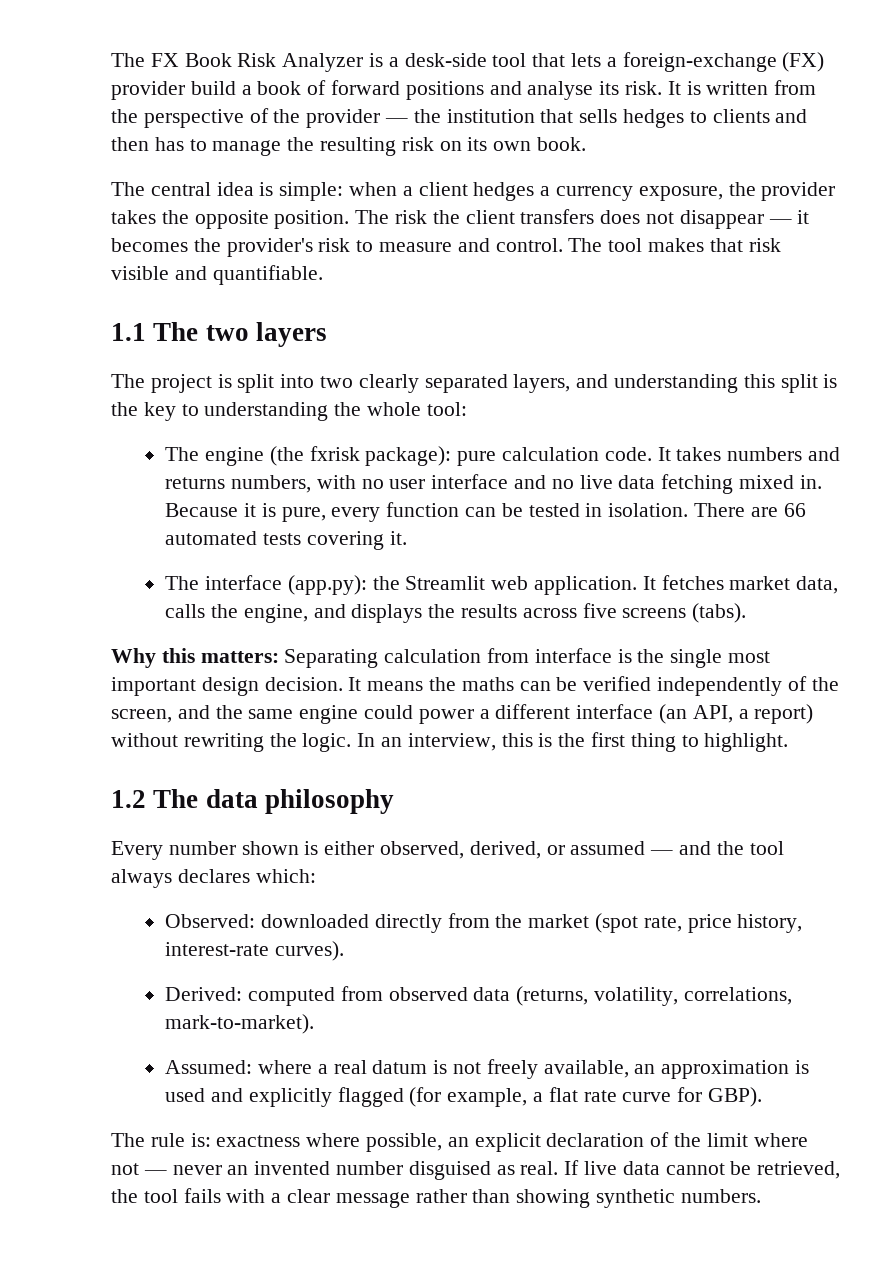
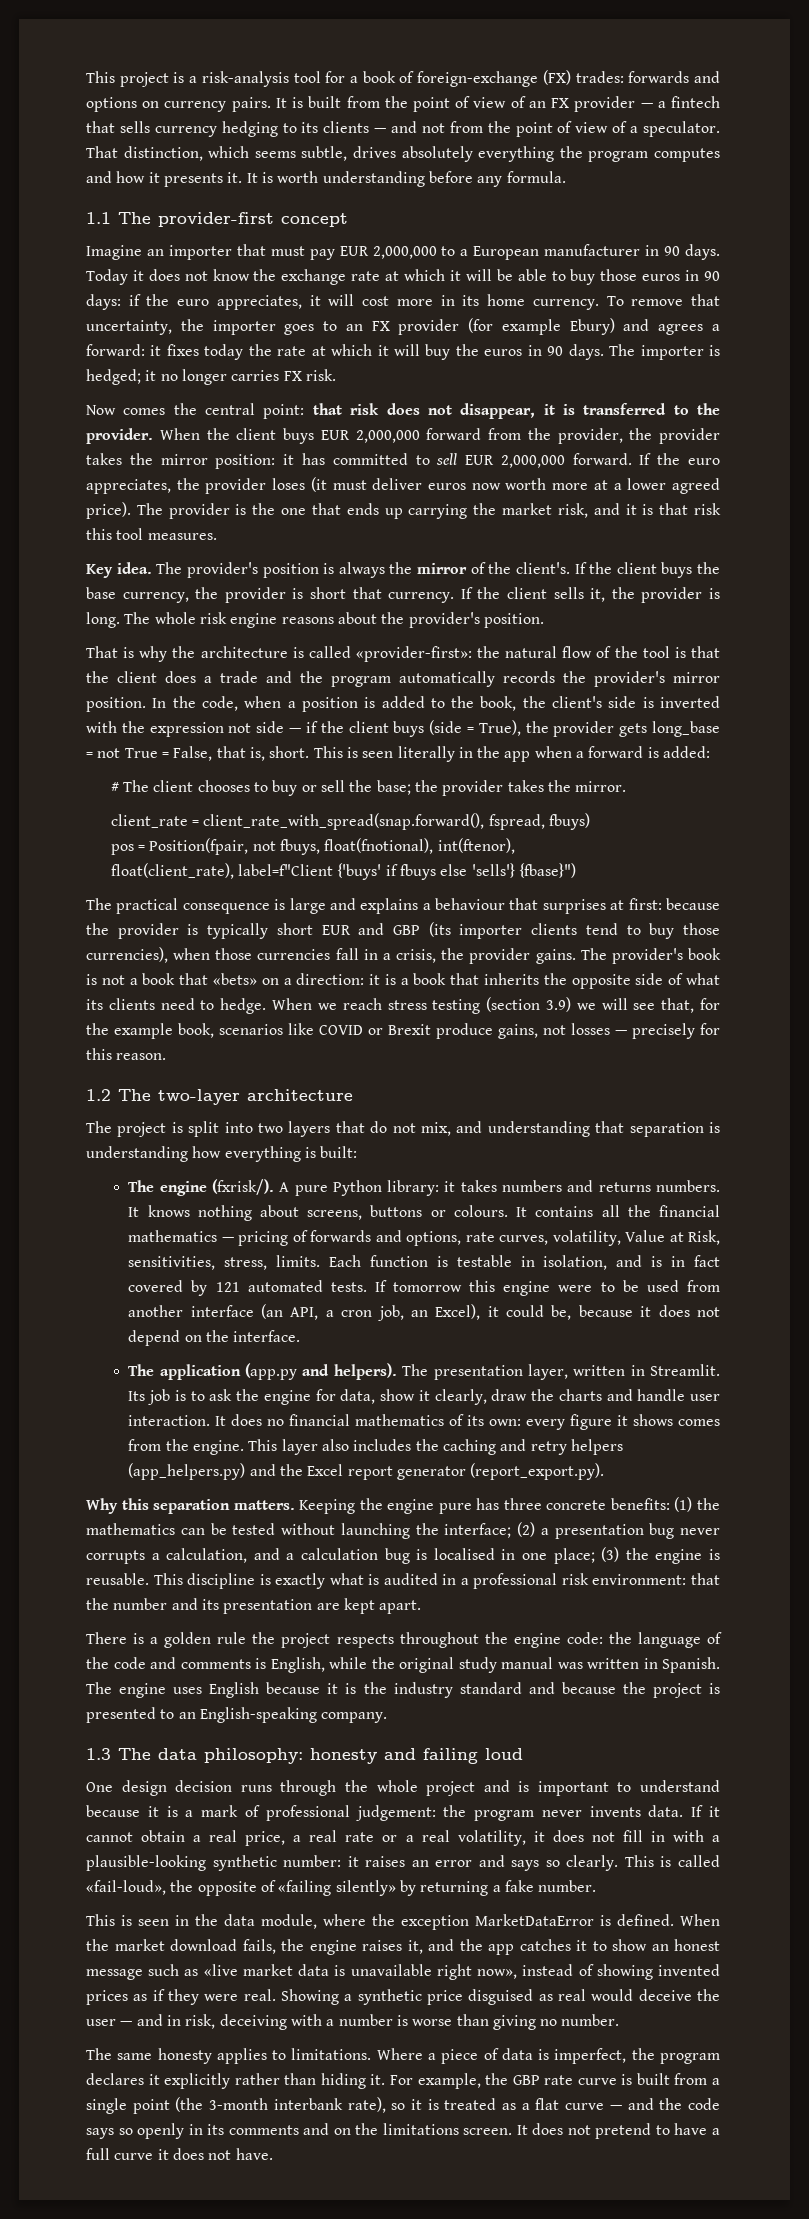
[111,52,825,72] [111,80,817,100] [111,108,808,128] [111,137,587,156] [111,182,836,201] [111,209,810,229] [111,238,781,257] [111,265,323,285] [111,322,327,347] The FX Book Risk Analyzer is a desk-side tool that lets a foreign-exchange (FX) provider build a book of forward positions and analyse its risk. It is written from the perspective of the provider — the institution that sells hedges to clients and then has to manage the resulting risk on its own book. // The central idea is simple: when a client hedges a currency exposure, the provider takes the opposite position. The risk the client transfers does not disappear — it becomes the provider's risk to measure and control. The tool makes that risk visible and quantifiable. // 1.1 The two layers -> [86,70,720,87] [86,96,720,112] [86,121,720,137] [86,146,721,162] [86,171,566,187] [86,212,348,227] [86,244,721,260] [86,269,721,285] [86,294,721,310] [86,318,720,335] [86,344,721,360] [86,369,336,385] [86,403,720,419] [86,428,720,444] [86,453,721,469] [86,477,720,494] [86,502,721,519] [86,528,217,540] [86,562,720,578] [86,587,721,603] [86,612,544,628] [86,646,720,662] [86,671,720,687] [86,696,720,712] [86,720,720,737] [86,746,711,762] [110,780,627,796] [110,813,590,830] [110,838,515,855] [110,863,576,880] [86,898,721,914] [86,922,720,939] [86,947,721,964] [86,973,720,989] [86,997,720,1014] [86,1023,720,1039] [86,1048,167,1060] [86,1089,353,1105] This project is a risk-analysis tool for a book of foreign-exchange (FX) trades: forwards and options on currency pairs. It is built from the point of view of an FX provider — a fintech that sells currency hedging to its clients — and not from the point of view of a speculator. That distinction, which seems subtle, drives absolutely everything the program computes and how it presents it. It is worth understanding before any formula. // 1.1 The provider-first concept // Imagine an importer that must pay EUR 2,000,000 to a European manufacturer in 90 days. Today it does not know the exchange rate at which it will be able to buy those euros in 90 days: if the euro appreciates, it will cost more in its home currency. To remove that uncertainty, the importer goes to an FX provider (for example Ebury) and agrees a forward: it fixes today the rate at which it will buy the euros in 90 days. The importer is hedged; it no longer carries FX risk. // Now comes the central point: that risk does not disappear, it is transferred to the provider. When the client buys EUR 2,000,000 forward from the provider, the provider takes the mirror position: it has committed to sell EUR 2,000,000 forward. If the euro appreciates, the provider loses (it must deliver euros now worth more at a lower agreed price). The provider is the one that ends up carrying the market risk, and it is that risk this tool measures. // Key idea. The provider's position is always the mirror of the client's. If the client buys the base currency, the provider is short that currency. If the client sells it, the provider is long. The whole risk engine reasons about the provider's position. // That is why the architecture is called «provider-first»: the natural flow of the tool is that the client does a trade and the program automatically records the provider's mirror position. In the code, when a position is added to the book, the client's side is inverted with the expression not side — if the client buys (side = True), the provider gets long_base = not True = False, that is, short. This is seen literally in the app when a forward is added: // # The client chooses to buy or sell the base; the provider takes the mirror. // client_rate = client_rate_with_spread(snap.forward(), fspread, fbuys) // pos = Position(fpair, not fbuys, float(fnotional), int(ftenor), // float(client_rate), label=f"Client {'buys' if fbuys else 'sells'} {fbase}") // The practical consequence is large and explains a behaviour that surprises at first: because the provider is typically short EUR and GBP (its importer clients tend to buy those currencies), when those currencies fall in a crisis, the provider gains. The provider's book is not a book that «bets» on a direction: it is a book that inherits the opposite side of what its clients need to hedge. When we reach stress testing (section 3.9) we will see that, for the example book, scenarios like COVID or Brexit produce gains, not losses — precisely for this reason. // 1.2 The two-layer architecture
[358,374,838,393] [111,402,467,421] [165,446,841,466] [165,474,822,494] [165,502,806,522] [165,531,407,550] [165,575,839,595] [165,603,747,623] [111,648,771,668] [111,676,839,696] [111,704,814,724] [111,732,789,752] [111,789,394,814] [111,841,784,860] [111,869,316,888] [165,913,803,933] [165,941,344,961] [165,986,792,1006] [165,1014,315,1034] [165,1059,810,1079] [165,1087,763,1107] [111,1132,808,1152] [111,1160,841,1180] [111,1188,761,1208] clearly separated layers, and understanding this split is the key to understanding the whole tool: // The engine (the fxrisk package): pure calculation code. It takes numbers and returns numbers, with no user interface and no live data fetching mixed in. Because it is pure, every function can be tested in isolation. There are 66 automated tests covering it. // The interface (app.py): the Streamlit web application. It fetches market data, calls the engine, and displays the results across five screens (tabs). // Why this matters: Separating calculation from interface is the single most important design decision. It means the maths can be verified independently of the screen, and the same engine could power a different interface (an API, a report) without rewriting the logic. In an interview, this is the first thing to highlight. // 1.2 The data philosophy // Every number shown is either observed, derived, or assumed — and the tool always declares which: // Observed: downloaded directly from the market (spot rate, price history, interest-rate curves). // Derived: computed from observed data (returns, volatility, correlations, mark-to-market). // Assumed: where a real datum is not freely available, an approximation is used and explicitly flagged (for example, a flat rate curve for GBP). // The rule is: exactness where possible, an explicit declaration of the limit where not — never an invented number disguised as real. If live data cannot be retrieved, the tool fails with a clear message rather than showing synthetic numbers. -> [288,1121,720,1137] [86,1146,358,1162] [128,1179,721,1196] [128,1205,720,1221] [128,1230,720,1246] [128,1255,720,1270] [128,1280,720,1296] [128,1304,720,1321] [128,1330,301,1346] [128,1363,721,1380] [128,1389,720,1405] [128,1414,721,1430] [128,1439,623,1455] [128,1463,605,1480] [86,1497,721,1514] [86,1522,720,1539] [86,1547,721,1564] [86,1573,721,1589] [86,1598,422,1614] [86,1632,722,1648] [86,1657,720,1673] [86,1682,720,1698] [86,1707,388,1723] [86,1748,523,1764] [86,1780,720,1796] [86,1805,721,1821] [86,1830,720,1846] [86,1855,721,1871] [86,1880,597,1896] [86,1914,720,1930] [86,1939,720,1955] [86,1964,720,1980] [86,1989,720,2005] [86,2014,620,2030] [86,2048,720,2064] [86,2073,720,2089] [86,2097,720,2114] [86,2123,721,2139] [86,2148,273,2160] layers that do not mix, and understanding that separation is understanding how everything is built: // The engine (fxrisk/). A pure Python library: it takes numbers and returns numbers. It knows nothing about screens, buttons or colours. It contains all the financial mathematics — pricing of forwards and options, rate curves, volatility, Value at Risk, sensitivities, stress, limits. Each function is testable in isolation, and is in fact covered by 121 automated tests. If tomorrow this engine were to be used from another interface (an API, a cron job, an Excel), it could be, because it does not depend on the interface. // The application (app.py and helpers). The presentation layer, written in Streamlit. Its job is to ask the engine for data, show it clearly, draw the charts and handle user interaction. It does no financial mathematics of its own: every figure it shows comes from the engine. This layer also includes the caching and retry helpers (app_helpers.py) and the Excel report generator (report_export.py). // Why this separation matters. Keeping the engine pure has three concrete benefits: (1) the mathematics can be tested without launching the interface; (2) a presentation bug never corrupts a calculation, and a calculation bug is localised in one place; (3) the engine is reusable. This discipline is exactly what is audited in a professional risk environment: that the number and its presentation are kept apart. // There is a golden rule the project respects throughout the engine code: the language of the code and comments is English, while the original study manual was written in Spanish. The engine uses English because it is the industry standard and because the project is presented to an English-speaking company. // 1.3 The data philosophy: honesty and failing loud // One design decision runs through the whole project and is important to understand because it is a mark of professional judgement: the program never invents data. If it cannot obtain a real price, a real rate or a real volatility, it does not fill in with a plausible-looking synthetic number: it raises an error and says so clearly. This is called «fail-loud», the opposite of «failing silently» by returning a fake number. // This is seen in the data module, where the exception MarketDataError is defined. When the market download fails, the engine raises it, and the app catches it to show an honest message such as «live market data is unavailable right now», instead of showing invented prices as if they were real. Showing a synthetic price disguised as real would deceive the user — and in risk, deceiving with a number is worse than giving no number. // The same honesty applies to limitations. Where a piece of data is imperfect, the program declares it explicitly rather than hiding it. For example, the GBP rate curve is built from a single point (the 3-month interbank rate), so it is treated as a flat curve — and the code says so openly in its comments and on the limitations screen. It does not pretend to have a full curve it does not have.

